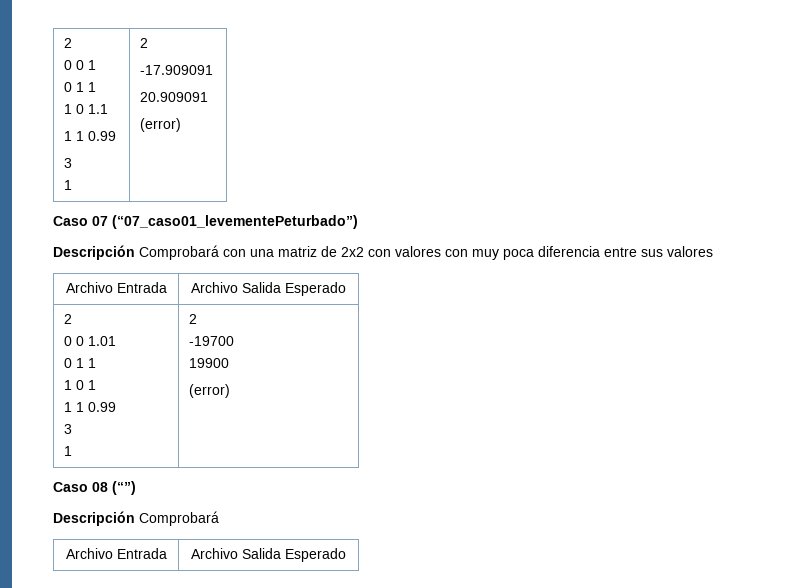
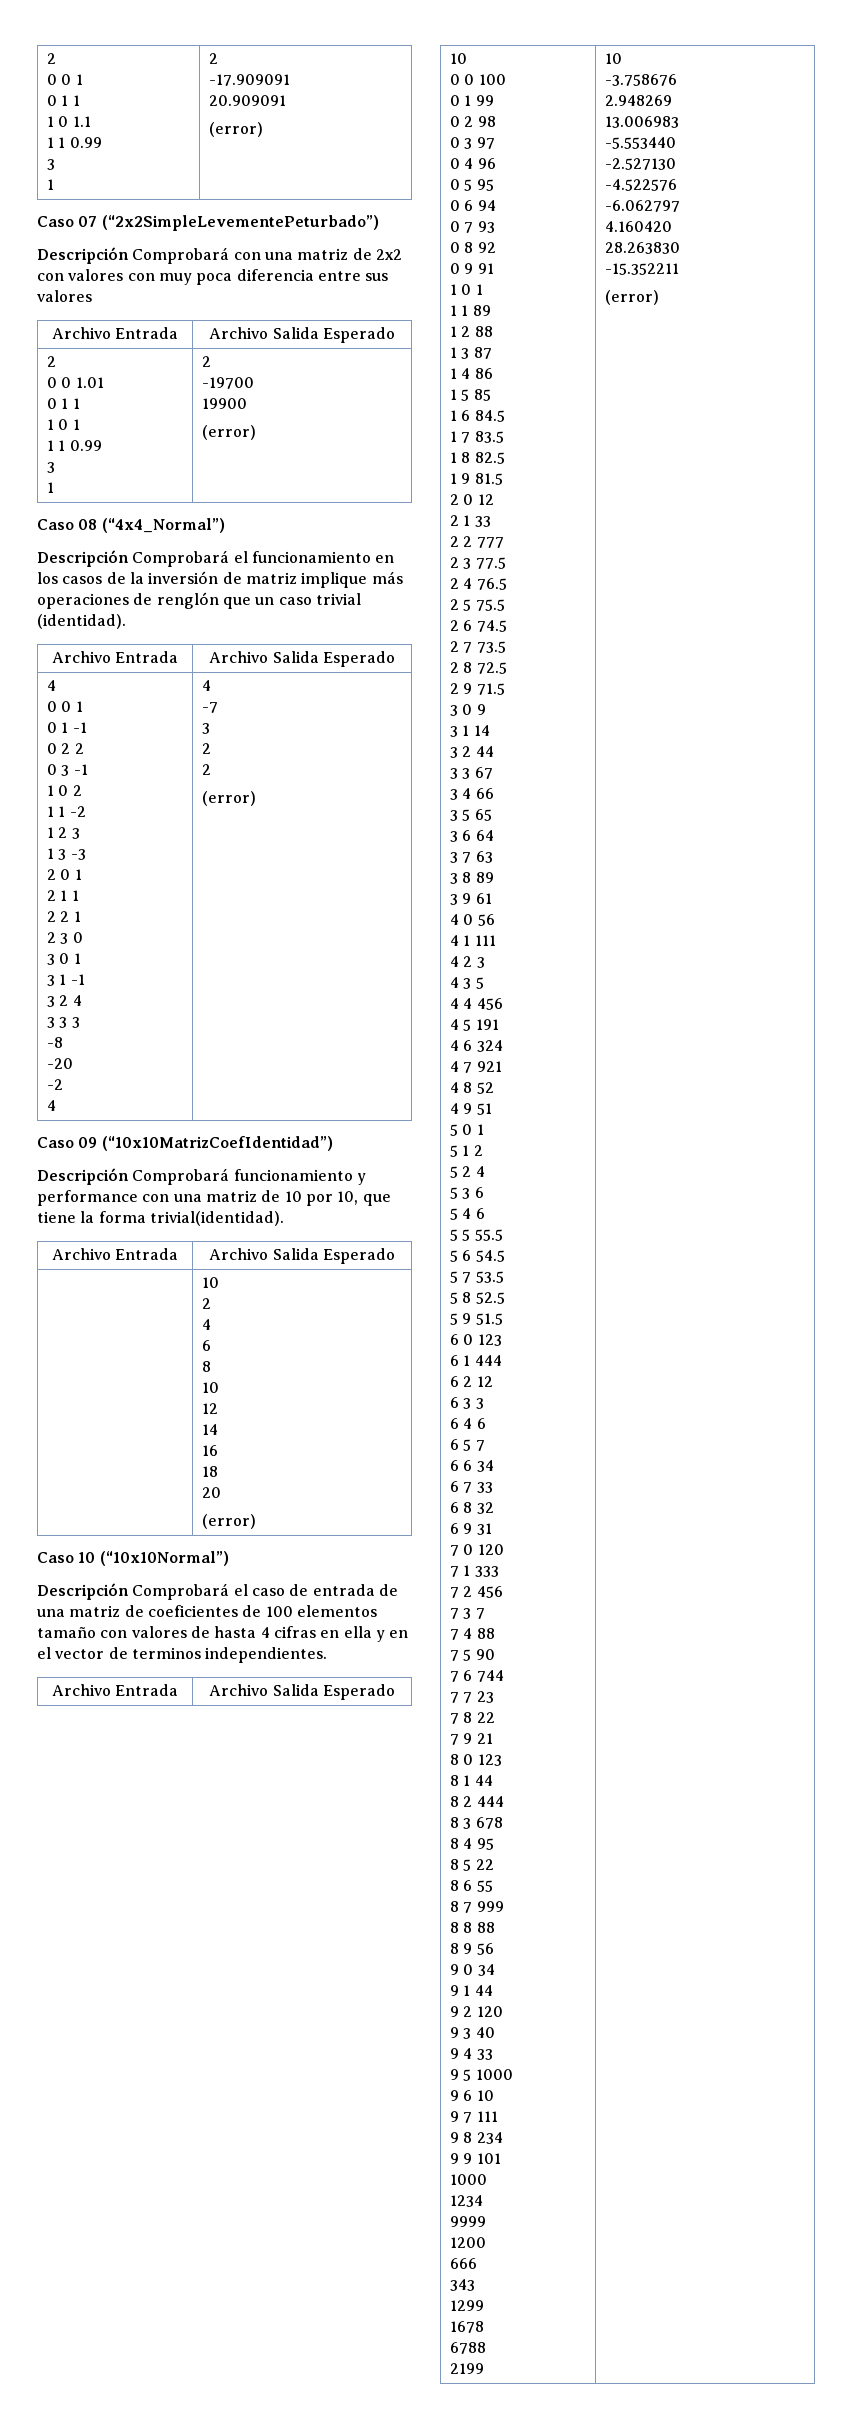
[112,215,358,229] (“07_caso01_levementePeturbado”) -> [101,215,379,231] (“2x2SimpleLevementePeturbado”)
[112,481,136,495] [53,511,219,526] [65,548,167,559] [191,548,346,562] (“”) // Descripción Comprobará // Archivo Entrada | Archivo Salida Esperado -> [101,518,225,533] [37,550,395,567] [37,571,403,588] [37,592,361,609] [37,614,126,629] [51,651,179,663] [209,651,395,667] [47,680,57,691] [47,701,83,712] [47,722,87,733] [47,743,84,754] [47,764,88,776] [47,785,82,796] [47,806,86,817] [47,827,80,839] [47,848,86,860] [47,869,82,880] [47,890,79,901] [47,911,81,922] [47,932,83,944] [47,953,81,965] [47,974,85,986] [47,995,82,1007] [47,1017,80,1028] [47,1037,64,1048] [47,1058,74,1069] [47,1079,64,1090] [47,1100,57,1111] [202,680,212,691] [202,702,219,713] [202,723,211,734] [202,743,212,754] [202,764,212,775] [202,791,257,806] [37,1136,333,1151] [37,1168,366,1185] [37,1190,391,1206] [37,1211,284,1226] [51,1248,179,1260] [209,1248,395,1264] [202,1277,220,1288] [202,1298,212,1309] [202,1319,212,1330] [202,1340,212,1351] [202,1361,212,1372] [202,1382,220,1393] [202,1403,219,1414] [202,1424,219,1435] [202,1445,219,1456] [202,1466,219,1477] [202,1487,222,1498] [202,1514,257,1529] [37,1551,229,1566] [37,1583,398,1600] [37,1605,377,1617] [37,1626,409,1642] [37,1647,328,1663] [51,1684,179,1696] [209,1684,395,1700] [450,53,468,64] [450,74,506,85] [450,95,494,106] [450,116,496,127] [450,137,495,149] [450,158,496,169] [450,179,494,191] [450,200,496,211] [450,221,495,233] [450,242,496,253] [450,263,494,274] [450,284,483,295] [450,305,491,316] [450,326,493,337] [450,347,492,359] [450,368,493,379] [450,389,491,401] [450,410,505,422] [450,431,504,443] [450,452,505,464] [450,473,503,485] [450,494,494,505] [450,515,491,527] [450,536,504,548] [450,557,506,569] [450,578,507,590] [450,599,505,611] [450,620,507,632] [450,641,506,653] [450,662,507,674] [450,683,505,695] [450,704,486,716] [450,725,490,737] [450,746,494,758] [450,767,493,779] [450,788,494,800] [450,809,492,821] [450,830,494,842] [450,851,493,863] [450,872,494,884] [450,893,492,905] [450,914,495,926] [450,935,496,946] [450,956,485,968] [450,977,484,989] [450,998,503,1010] [450,1019,499,1031] [450,1040,503,1052] [450,1061,502,1073] [450,1082,494,1094] [450,1103,492,1115] [450,1124,484,1136] [450,1145,483,1157] [450,1166,485,1178] [450,1187,484,1199] [450,1208,485,1220] [450,1229,503,1241] [450,1250,505,1262] [450,1271,504,1283] [450,1292,505,1304] [450,1313,503,1325] [450,1334,502,1346] [450,1355,502,1366] [450,1376,493,1387] [450,1397,484,1409] [450,1418,486,1429] [450,1439,485,1451] [450,1460,494,1472] [450,1481,493,1493] [450,1502,494,1514] [450,1523,492,1535] [450,1544,504,1556] [450,1565,499,1577] [450,1586,503,1598] [450,1608,485,1619] [450,1628,495,1640] [450,1649,495,1661] [450,1670,504,1682] [450,1691,494,1703] [450,1712,495,1724] [450,1733,493,1745] [450,1754,502,1766] [450,1775,493,1786] [450,1796,504,1807] [450,1817,503,1829] [450,1838,494,1850] [450,1859,494,1871] [450,1880,493,1892] [450,1901,504,1913] [450,1922,495,1933] [450,1943,494,1955] [450,1964,495,1976] [450,1985,493,1996] [450,2006,503,2017] [450,2027,495,2039] [450,2048,493,2060] [450,2069,513,2081] [450,2090,494,2101] [450,2111,498,2123] [450,2132,503,2144] [450,2153,501,2164] [450,2174,488,2185] [450,2195,484,2207] [450,2216,487,2227] [450,2237,487,2248] [450,2258,478,2269] [450,2279,476,2291] [450,2300,485,2311] [450,2321,485,2333] [450,2342,487,2354] [450,2363,485,2374] [605,53,623,64] [605,74,678,86] [605,95,673,106] [605,116,680,128] [605,137,677,149] [605,158,677,170] [605,179,678,191] [605,200,681,212] [605,221,673,232] [605,242,681,254] [605,263,680,275] [605,290,660,305] (“4x4_Normal”) // Descripción Comprobará el funcionamiento en los casos de la inversión de matriz implique más operaciones de renglón que un caso trivial (identidad). // Archivo Entrada | Archivo Salida Esperado // 4 // 0 0 1 // 0 1 -1 // 0 2 2 // 0 3 -1 // 1 0 2 // 1 1 -2 // 1 2 3 // 1 3 -3 // 2 0 1 // 2 1 1 // 2 2 1 // 2 3 0 // 3 0 1 // 3 1 -1 // 3 2 4 // 3 3 3 // -8 // -20 // -2 // 4 | 4 // -7 // 3 // 2 // 2 // (error) // Caso 09 (“10x10MatrizCoefIdentidad”) // Descripción Comprobará funcionamiento y performance con una matriz de 10 por 10, que tiene la forma trivial(identidad). // Archivo Entrada | Archivo Salida Esperado // | 10 // 2 // 4 // 6 // 8 // 10 // 12 // 14 // 16 // 18 // 20 // (error) // Caso 10 (“10x10Normal”) // Descripción Comprobará el caso de entrada de una matriz de coeficientes de 100 elementos tamaño con valores de hasta 4 cifras en ella y en el vector de terminos independientes. // Archivo Entrada | Archivo Salida Esperado // 10 // 0 0 100 // 0 1 99 // 0 2 98 // 0 3 97 // 0 4 96 // 0 5 95 // 0 6 94 // 0 7 93 // 0 8 92 // 0 9 91 // 1 0 1 // 1 1 89 // 1 2 88 // 1 3 87 // 1 4 86 // 1 5 85 // 1 6 84.5 // 1 7 83.5 // 1 8 82.5 // 1 9 81.5 // 2 0 12 // 2 1 33 // 2 2 777 // 2 3 77.5 // 2 4 76.5 // 2 5 75.5 // 2 6 74.5 // 2 7 73.5 // 2 8 72.5 // 2 9 71.5 // 3 0 9 // 3 1 14 // 3 2 44 // 3 3 67 // 3 4 66 // 3 5 65 // 3 6 64 // 3 7 63 // 3 8 89 // 3 9 61 // 4 0 56 // 4 1 111 // 4 2 3 // 4 3 5 // 4 4 456 // 4 5 191 // 4 6 324 // 4 7 921 // 4 8 52 // 4 9 51 // 5 0 1 // 5 1 2 // 5 2 4 // 5 3 6 // 5 4 6 // 5 5 55.5 // 5 6 54.5 // 5 7 53.5 // 5 8 52.5 // 5 9 51.5 // 6 0 123 // 6 1 444 // 6 2 12 // 6 3 3 // 6 4 6 // 6 5 7 // 6 6 34 // 6 7 33 // 6 8 32 // 6 9 31 // 7 0 120 // 7 1 333 // 7 2 456 // 7 3 7 // 7 4 88 // 7 5 90 // 7 6 744 // 7 7 23 // 7 8 22 // 7 9 21 // 8 0 123 // 8 1 44 // 8 2 444 // 8 3 678 // 8 4 95 // 8 5 22 // 8 6 55 // 8 7 999 // 8 8 88 // 8 9 56 // 9 0 34 // 9 1 44 // 9 2 120 // 9 3 40 // 9 4 33 // 9 5 1000 // 9 6 10 // 9 7 111 // 9 8 234 // 9 9 101 // 1000 // 1234 // 9999 // 1200 // 666 // 343 // 1299 // 1678 // 6788 // 2199 | 10 // -3.758676 // 2.948269 // 13.006983 // -5.553440 // -2.527130 // -4.522576 // -6.062797 // 4.160420 // 28.263830 // -15.352211 // (error)

